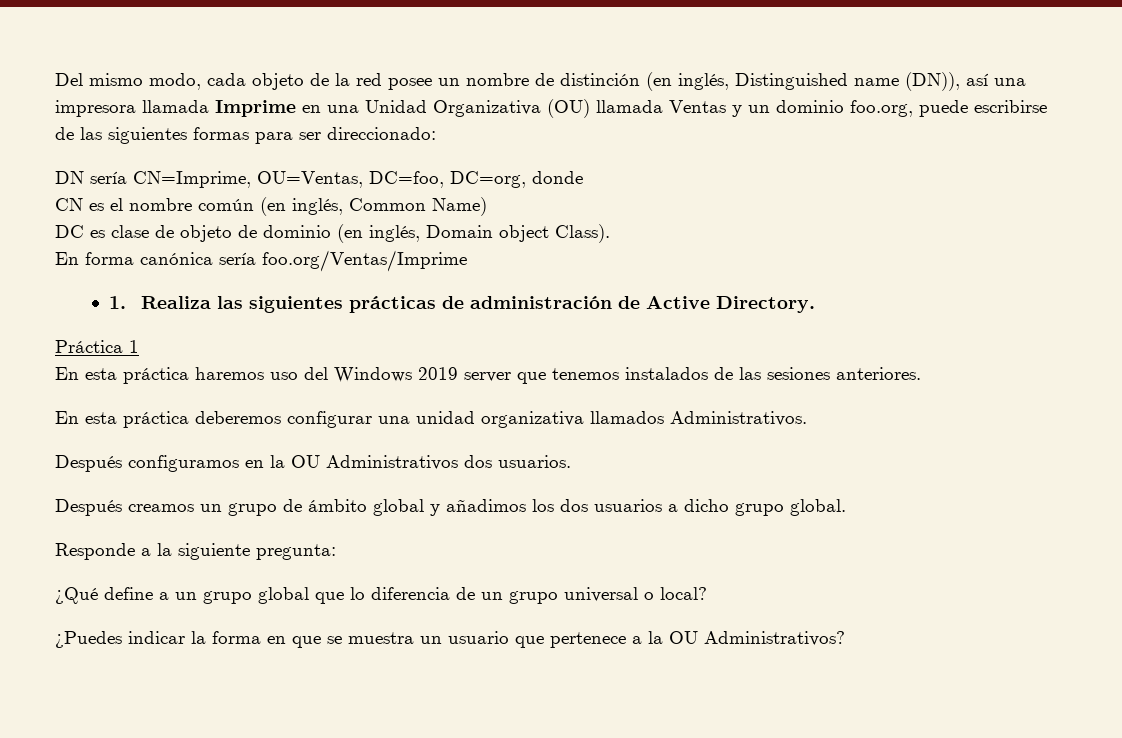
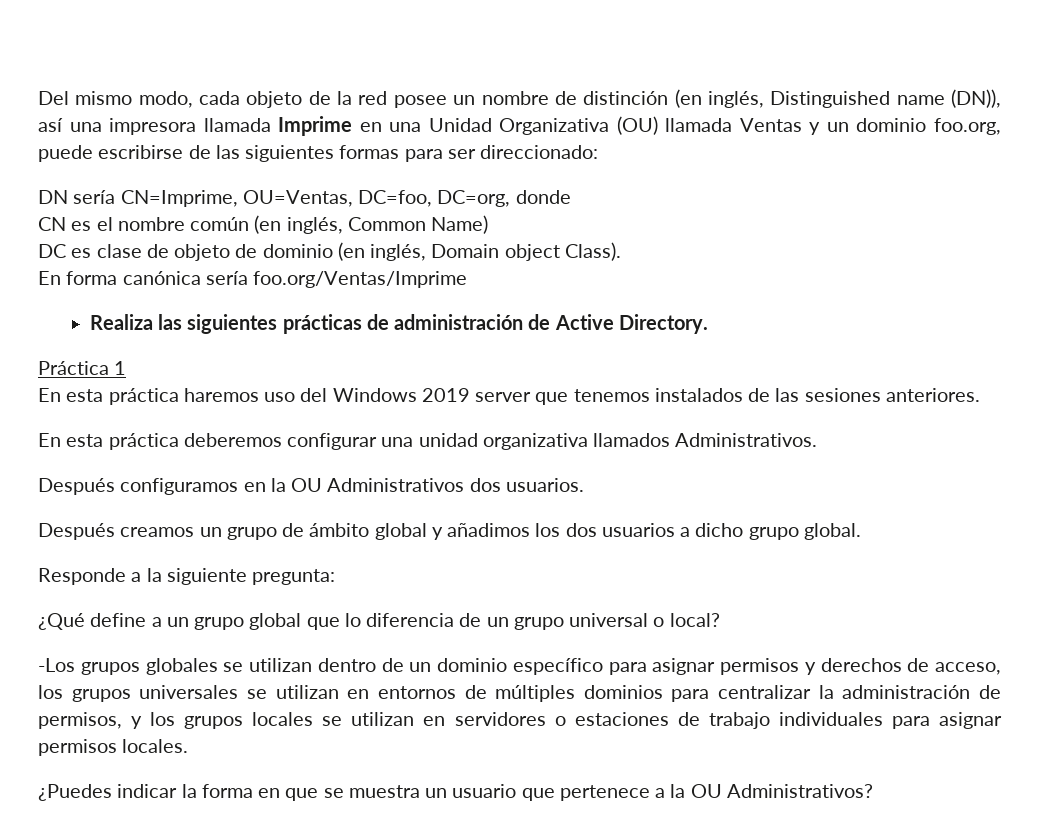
[108,296,126,309] 1. -> (468, 279) none
(707, 593) none -> [38,658,1001,675] [38,685,1001,702] [38,712,1003,729] [38,739,189,756] // -Los grupos globales se utilizan dentro de un dominio específico para asignar permisos y derechos de acceso, los grupos universales se utilizan en entornos de múltiples dominios para centralizar la administración de permisos, y los grupos locales se utilizan en servidores o estaciones de trabajo individuales para asignar permisos locales.

